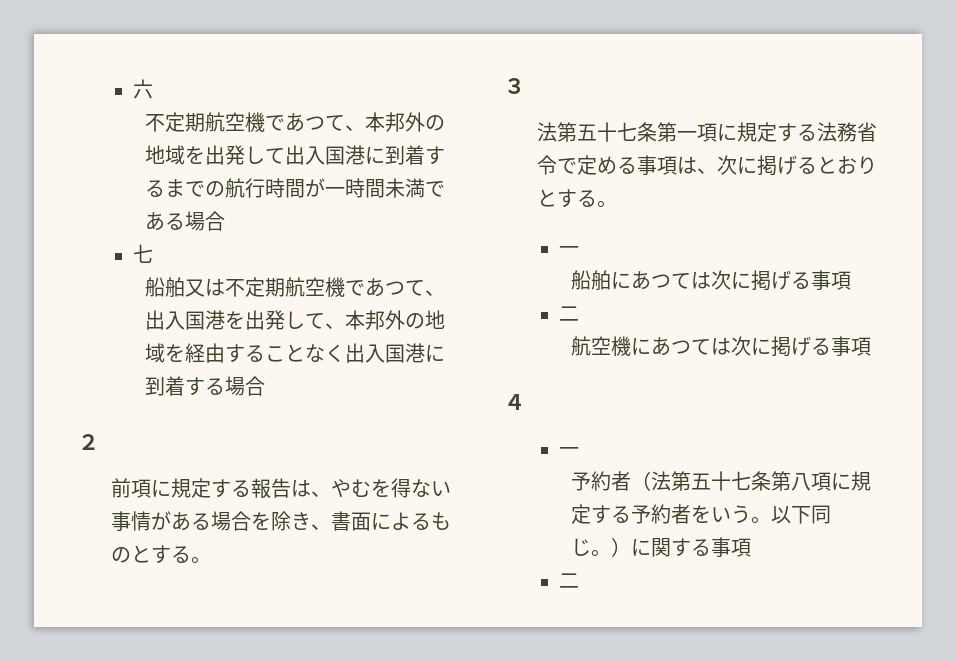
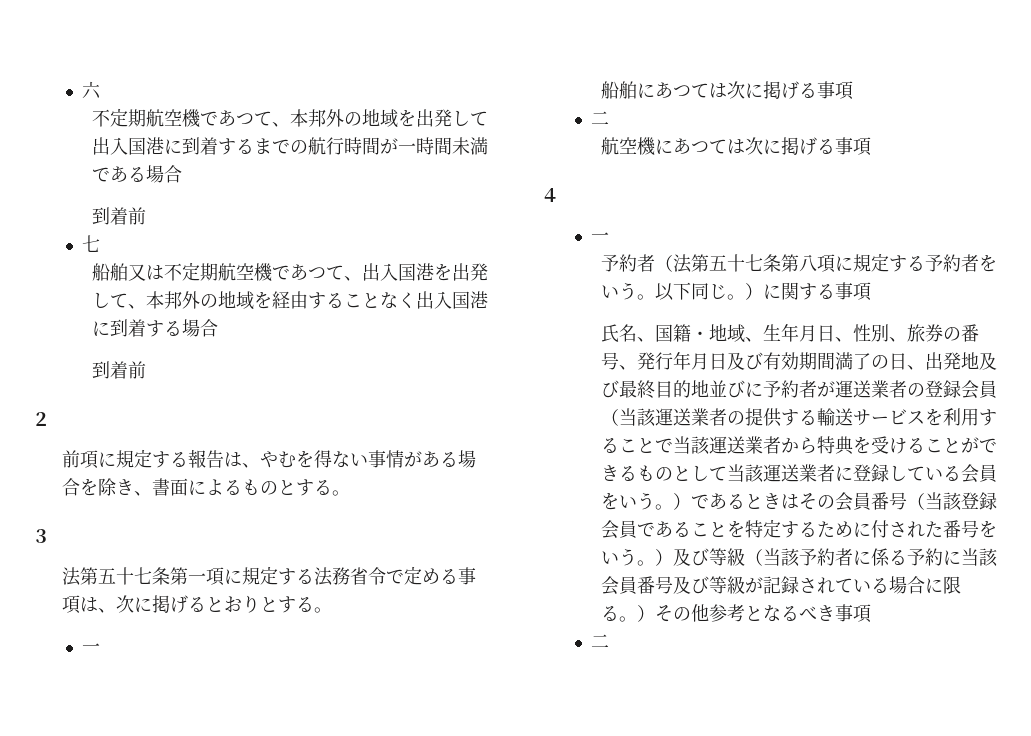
(225, 221) none -> [92,207,147,225] // 到着前
(265, 386) none -> [92,361,147,379] // 到着前
(751, 547) none -> [601,323,980,343] [601,351,998,370] [601,380,998,399] [601,408,998,427] [601,436,998,455] [601,464,998,483] [601,492,998,511] [601,519,998,539] [601,548,999,567] [601,576,962,595] [601,604,872,623] // 氏名、国籍・地域、生年月日、性別、旅券の番号、発行年月日及び有効期間満了の日、出発地及び最終目的地並びに予約者が運送業者の登録会員（当該運送業者の提供する輸送サービスを利用することで当該運送業者から特典を受けることができるものとして当該運送業者に登録している会員をいう。）であるときはその会員番号（当該登録会員であることを特定するために付された番号をいう。）及び等級（当該予約者に係る予約に当該会員番号及び等級が記録されている場合に限る。）その他参考となるべき事項

